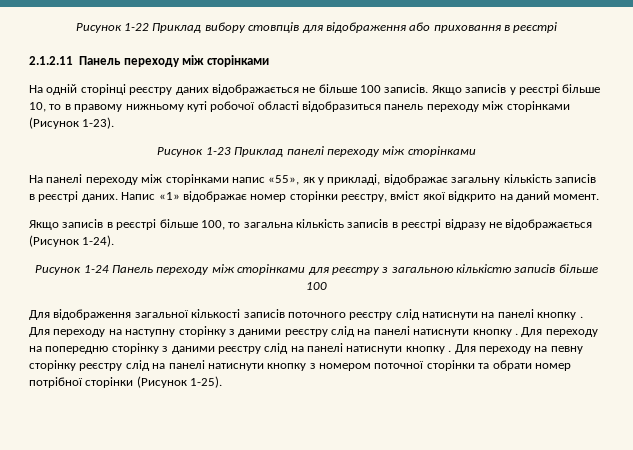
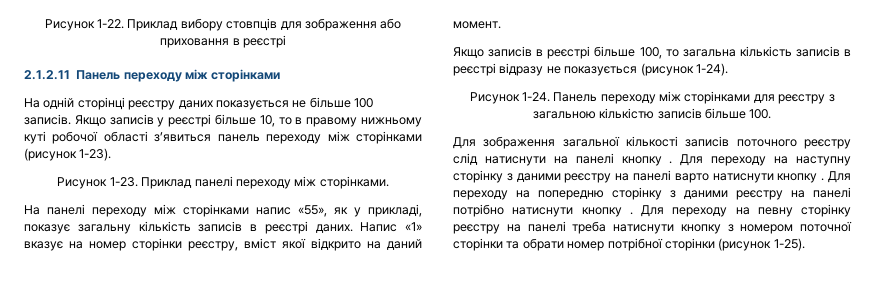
[75,23,149,33] Рисунок 1-22 -> [44,19,125,31] Рисунок 1-22.
[325,22,406,33] відображення -> [304,18,377,31] зображення
[211,84,299,95] відображається -> [215,100,289,110] показується
[302,101,381,112] відобразиться -> [154,132,212,142] з’явиться
[29,117,79,129] (Рисунок -> [24,148,77,161] (рисунок
[205,147,231,155] 1-23 -> [109,177,138,187] 1-23.
[407,146,476,157] сторінками -> [319,176,389,189] сторінками.
[383,174,448,185] відображає -> [24,224,70,234] показує
[182,191,247,202] відображає -> [24,241,83,251] вказує на
[505,219,593,230] [29,235,79,247] відображається (Рисунок -> [564,63,694,76] показується (рисунок
[83,265,109,273] 1-24 -> [521,92,550,102] 1-24.
[306,282,327,290] [29,309,132,320] 100 // Для відображення -> [749,109,772,119] [453,136,556,149] 100. // Для зображення
[331,326,410,337] слід на панелі -> [615,170,709,183] на панелі варто
[264,343,343,354] слід на панелі -> [791,187,851,198] [453,204,504,217] на панелі потрібно
[125,360,205,371] слід на панелі -> [506,221,607,234] на панелі треба
[136,376,187,388] (Рисунок -> [718,238,772,251] (рисунок

